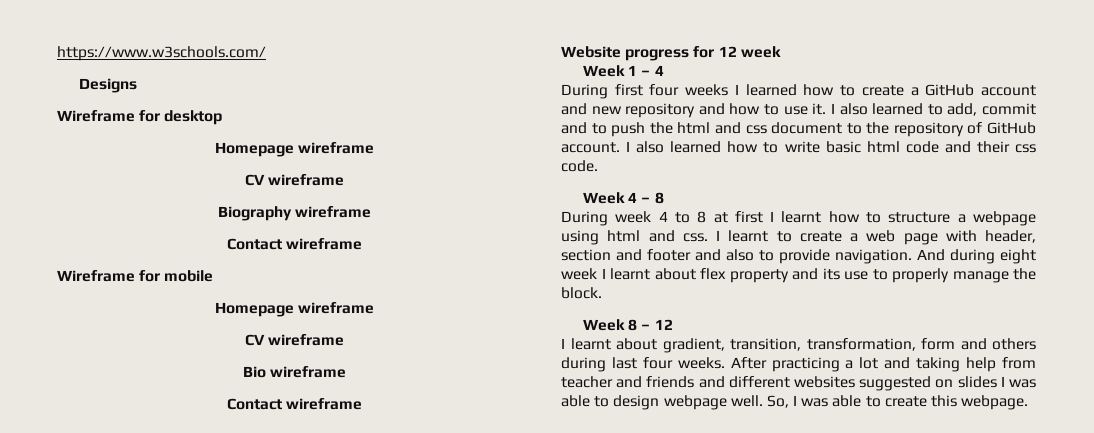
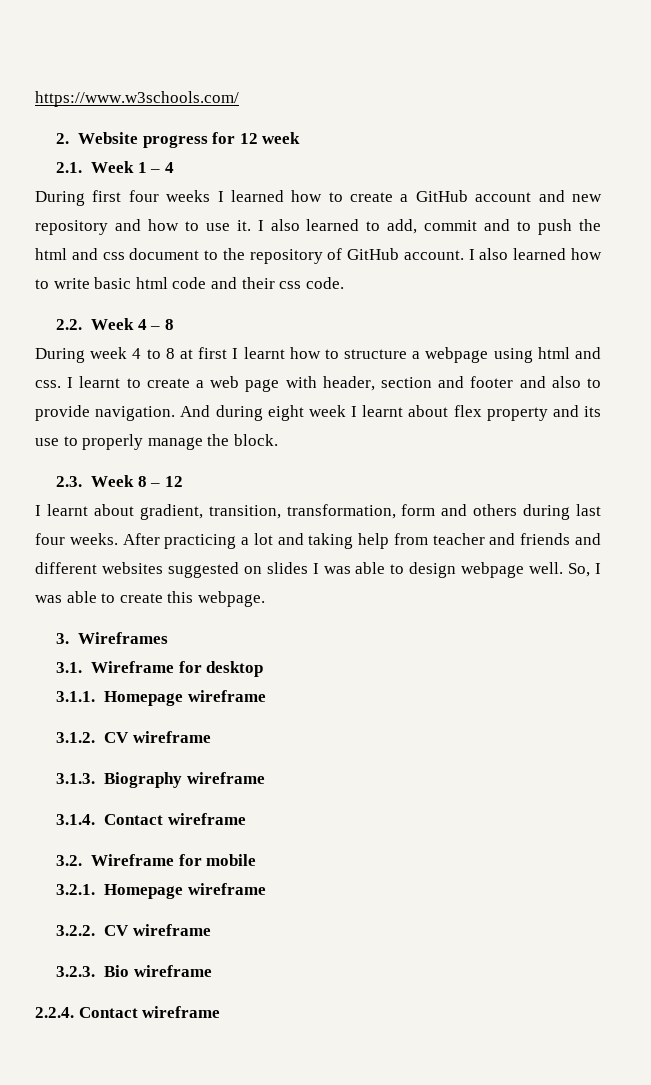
[79,78,138,93] [57,110,223,125] [214,142,375,157] [244,174,345,186] [217,206,372,221] [226,238,363,250] [57,270,214,282] [214,302,375,317] [244,334,345,346] [242,366,347,378] [226,398,363,410] Designs // Wireframe for desktop // Homepage wireframe // CV wireframe // Biography wireframe // Contact wireframe // Wireframe for mobile // Homepage wireframe // CV wireframe // Bio wireframe // Contact wireframe // -> [56,133,70,144] 2.
(781, 52) none -> [56,162,83,173] 2.1.
(598, 166) none -> [56,319,83,330] 2.2.
(602, 293) none -> [56,476,83,487] 2.3.
(1029, 402) none -> [56,632,168,644] [56,661,264,677] [56,690,266,706] [56,731,211,743] [56,772,265,788] [56,813,246,825] [56,854,257,866] [56,883,266,899] [56,924,211,936] [56,965,212,977] [35,1006,221,1018] // 3. Wireframes // 3.1. Wireframe for desktop // 3.1.1. Homepage wireframe // 3.1.2. CV wireframe // 3.1.3. Biography wireframe // 3.1.4. Contact wireframe // 3.2. Wireframe for mobile // 3.2.1. Homepage wireframe // 3.2.2. CV wireframe // 3.2.3. Bio wireframe // 2.2.4. Contact wireframe

